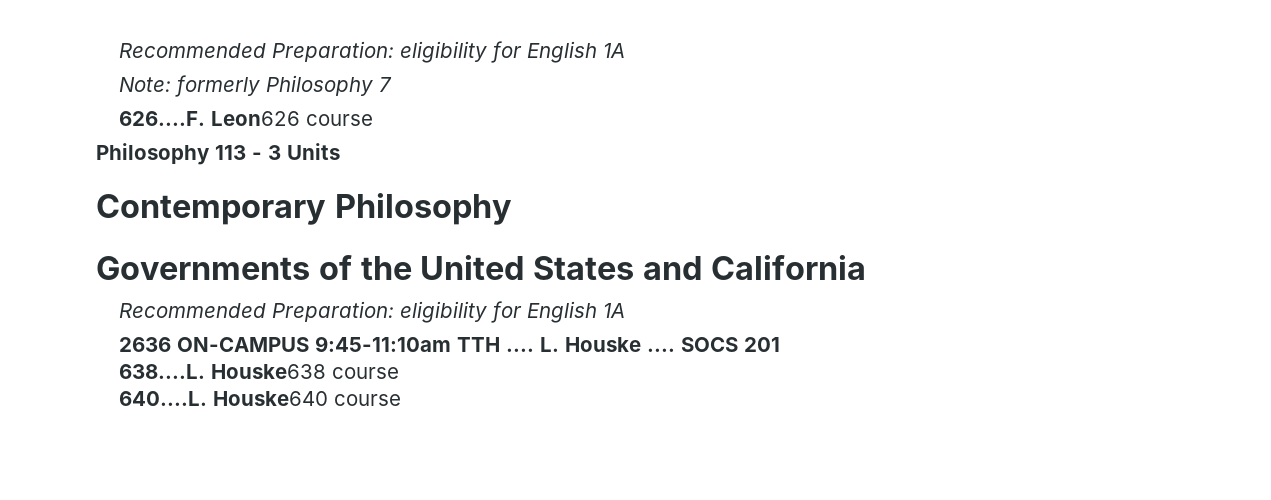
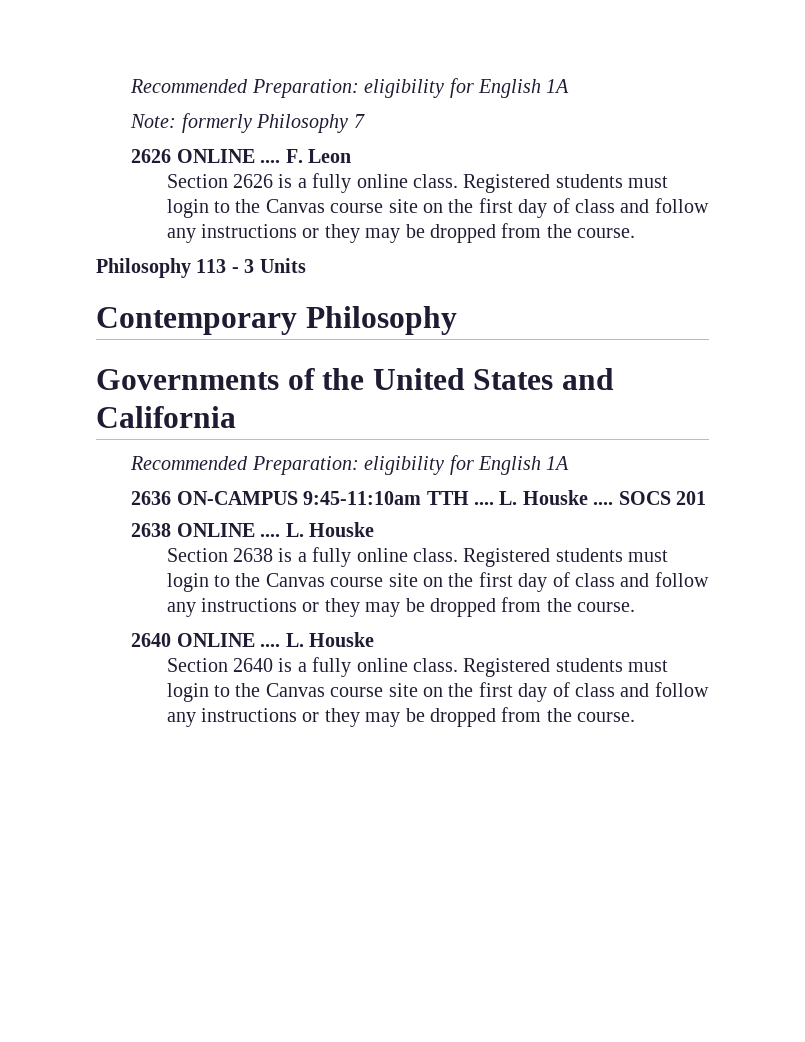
[118,111,373,126] 626....F. Leon626 course -> [131,149,351,163] [166,173,669,193] [166,198,709,218] [166,223,636,243] 2626 ONLINE .... F. Leon // Section 2626 is a fully online class. Registered students must login to the Canvas course site on the first day of class and follow any instructions or they may be dropped from the course.
[118,364,399,379] [118,391,401,406] 638....L. Houske638 course // 640....L. Houske640 course -> [131,522,374,537] [166,547,669,567] [166,572,709,592] [166,597,636,617] [131,632,374,647] [166,657,669,677] [166,682,709,702] [166,707,636,727] 2638 ONLINE .... L. Houske // Section 2638 is a fully online class. Registered students must login to the Canvas course site on the first day of class and follow any instructions or they may be dropped from the course. // 2640 ONLINE .... L. Houske // Section 2640 is a fully online class. Registered students must login to the Canvas course site on the first day of class and follow any instructions or they may be dropped from the course.

